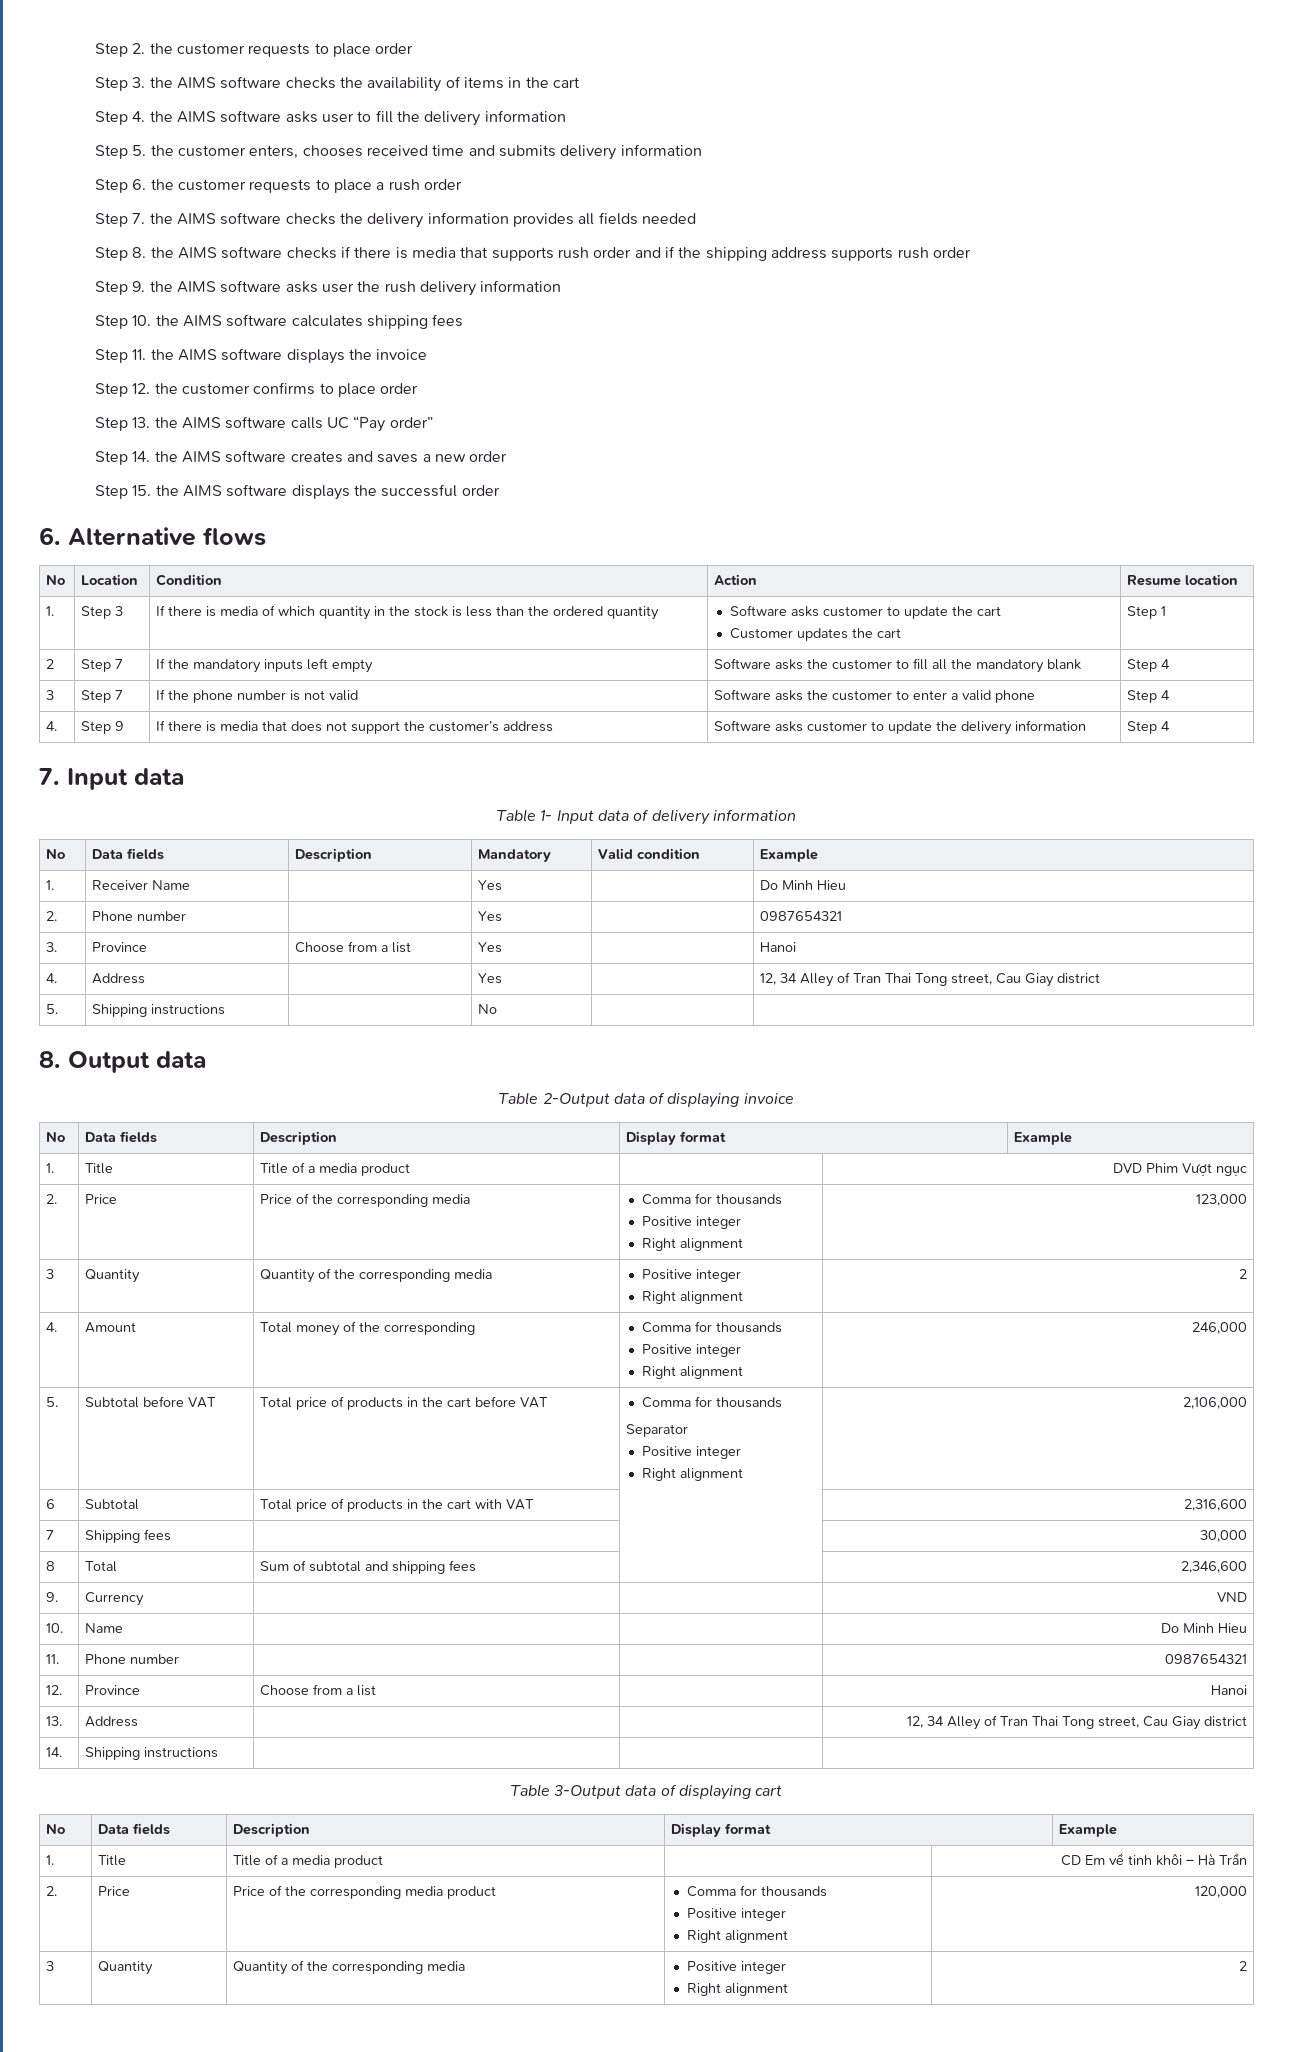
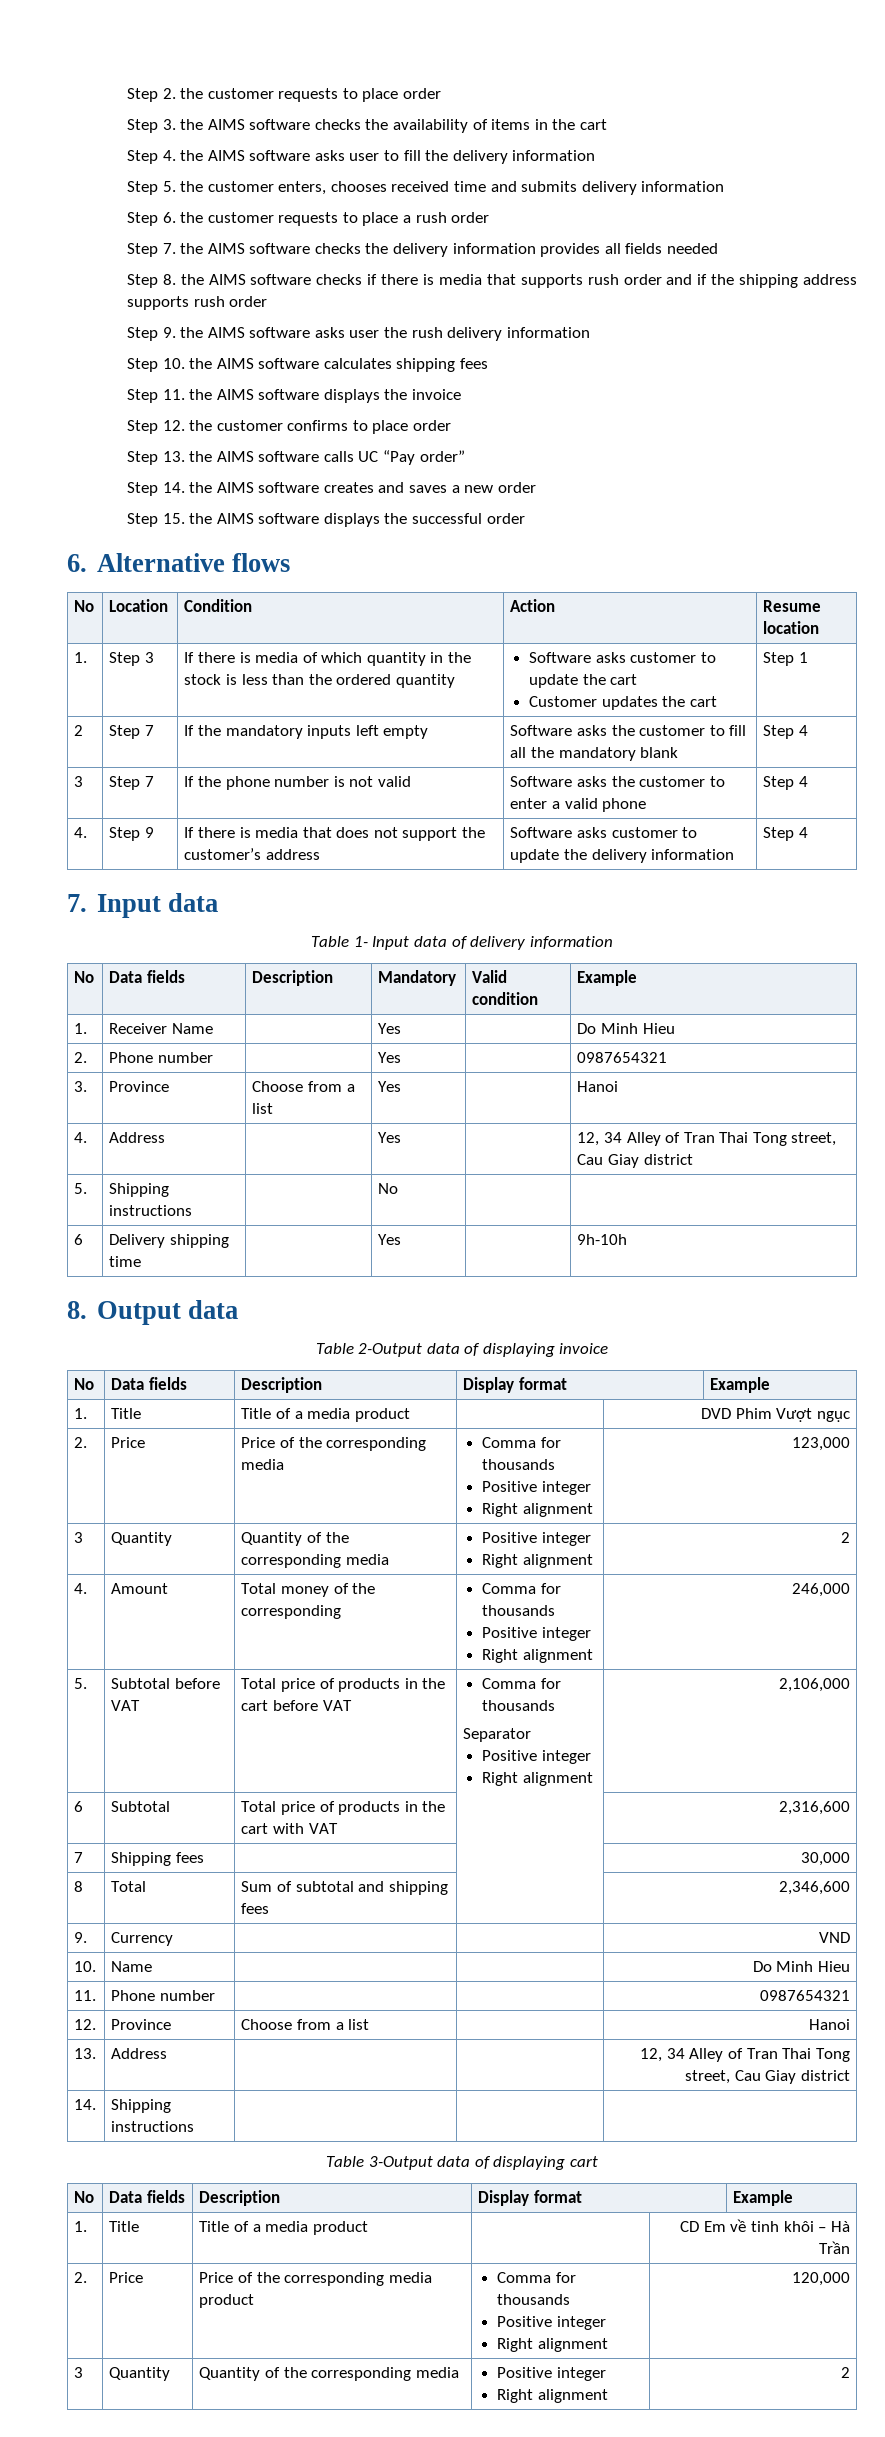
(497, 1009) none -> [74,1234,84,1245] [109,1234,229,1248] [109,1256,142,1267] [378,1234,402,1245] [577,1234,628,1245] // 6 | Delivery shipping time | | Yes | | 9h-10h

